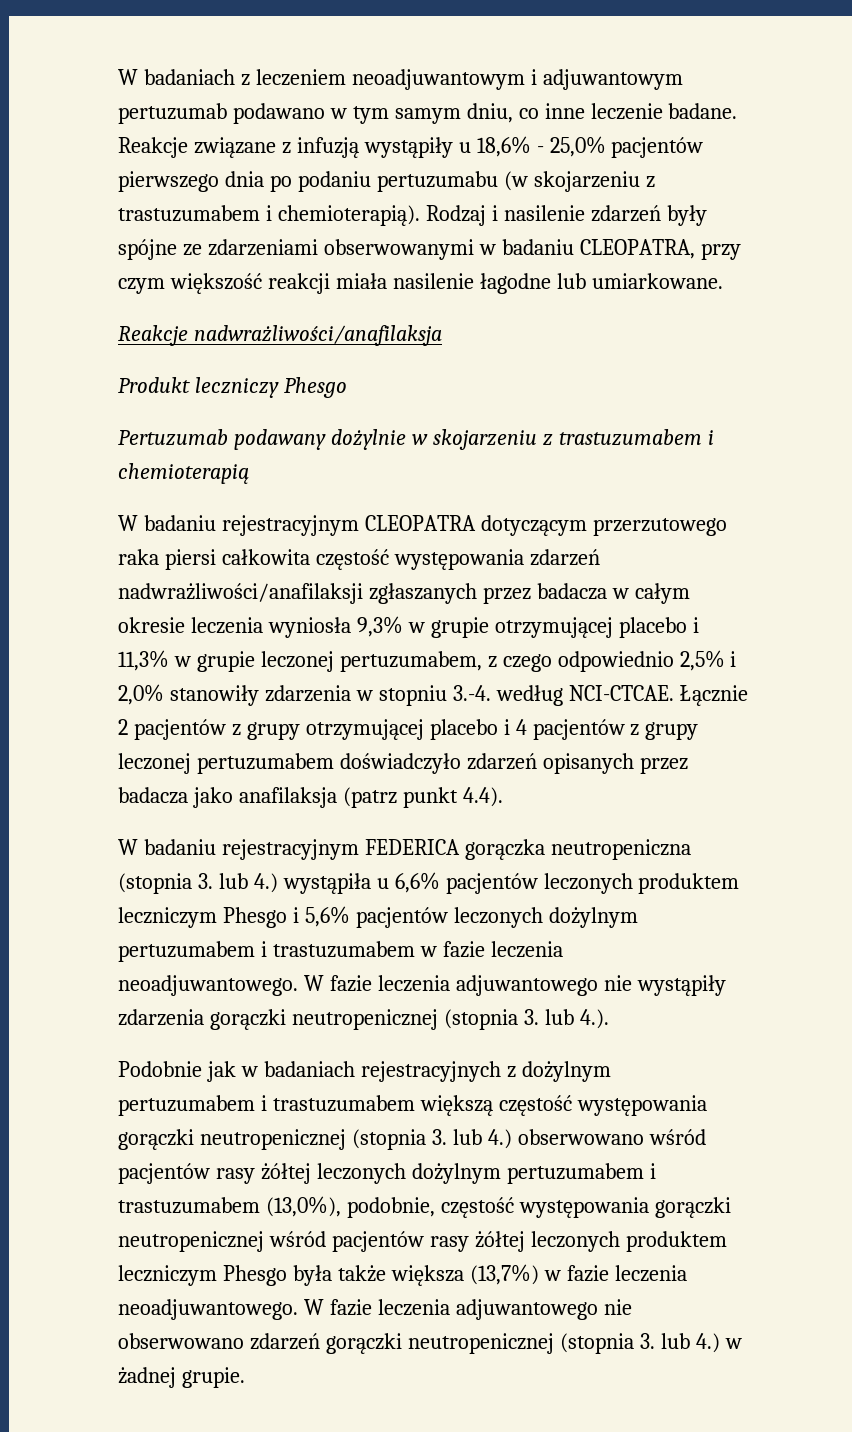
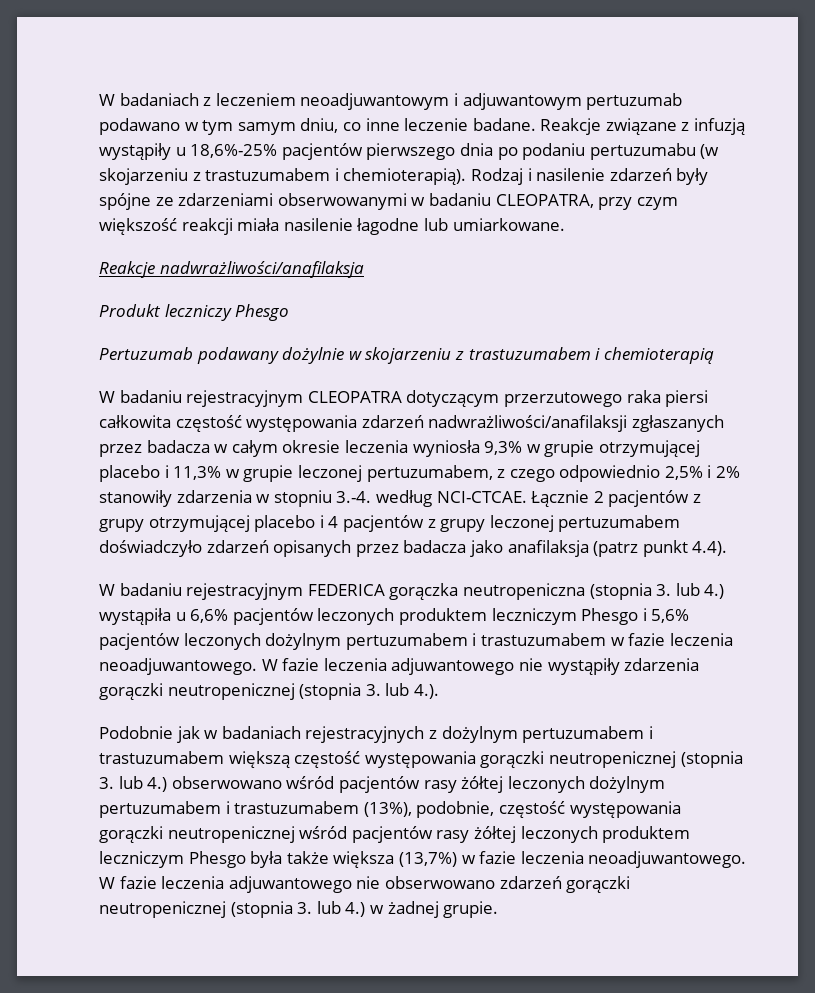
[476,136,606,157] 18,6% - 25,0% -> [190,144,278,158] 18,6%-25%
[118,684,164,705] 2,0% -> [716,466,741,478] 2%
[265,1196,341,1217] (13,0%), -> [363,802,412,817] (13%),

